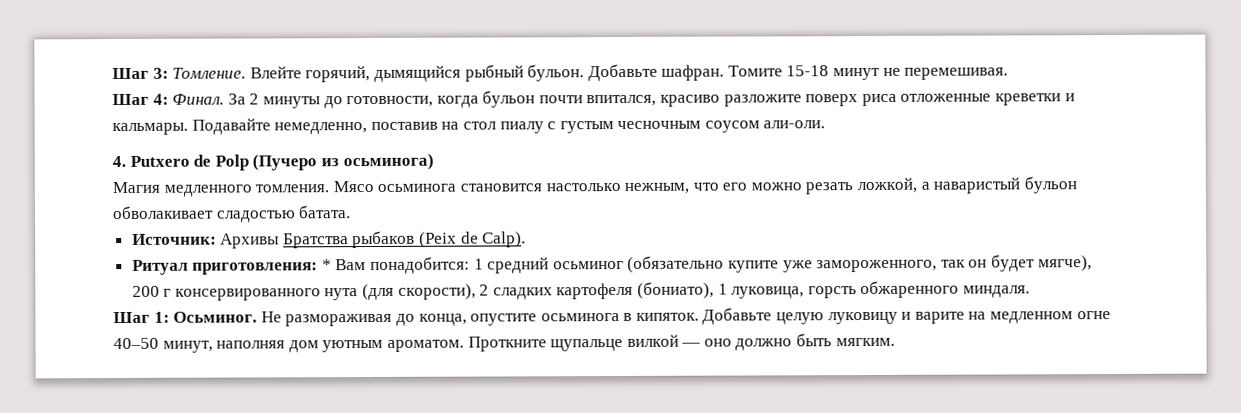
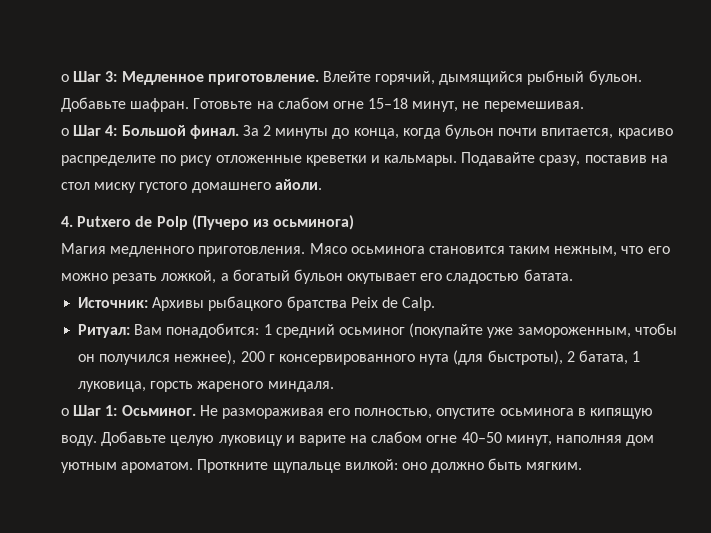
(112, 73) none -> [61,74,69,82] o
[172,67,247,79] Томление. -> [121,71,319,85] Медленное приготовление.
[727,65,881,81] Томите 15-18 минут -> [193,97,459,112] Готовьте на слабом огне 15–18 минут,
(1009, 73) none -> [61,128,69,136] o
[172,93,225,105] Финал. -> [121,125,239,139] Большой финал.
[346,95,434,108] готовности, -> [353,128,399,139] конца,
[586,93,897,107] впитался, красиво разложите поверх риса -> [541,128,673,139] [61,155,213,166] впитается, красиво распределите по рису
[274,122,368,135] немедленно, -> [539,155,581,166] сразу,
[499,120,826,134] пиалу с густым чесночным соусом али-оли. -> [94,179,322,193] миску густого домашнего айоли.
[255,184,330,193] томления. -> [198,246,306,257] приготовления.
[545,182,621,192] настолько -> [509,246,551,254] таким
[933,176,1077,194] [112,205,214,220] наваристый бульон обволакивает -> [232,269,443,284] богатый бульон окутывает его
[282,230,527,249] [131,259,332,275] Братства рыбаков (Peix de Calp). // Ритуал приготовления: * -> [208,296,436,311] [78,324,131,338] рыбацкого братства Peix de Calp. // Ритуал:
[627,254,1092,273] (обязательно купите уже замороженного, так он будет мягче), -> [409,323,677,338] [78,350,237,365] (покупайте уже замороженным, чтобы он получился нежнее),
[397,281,715,300] скорости), 2 сладких картофеля (бониато), -> [487,350,628,365] быстроты), 2 батата,
[860,280,960,299] обжаренного -> [197,381,264,392] жареного
(1030, 291) none -> [61,408,69,416] o
[395,313,467,326] до конца, -> [328,408,433,419] его полностью,
[635,312,699,321] кипяток. -> [590,408,654,419] [61,435,97,446] кипящую воду.
[990,311,1074,324] медленном -> [371,431,423,443] слабом
[626,334,702,347] вилкой — -> [344,459,398,470] вилкой:

